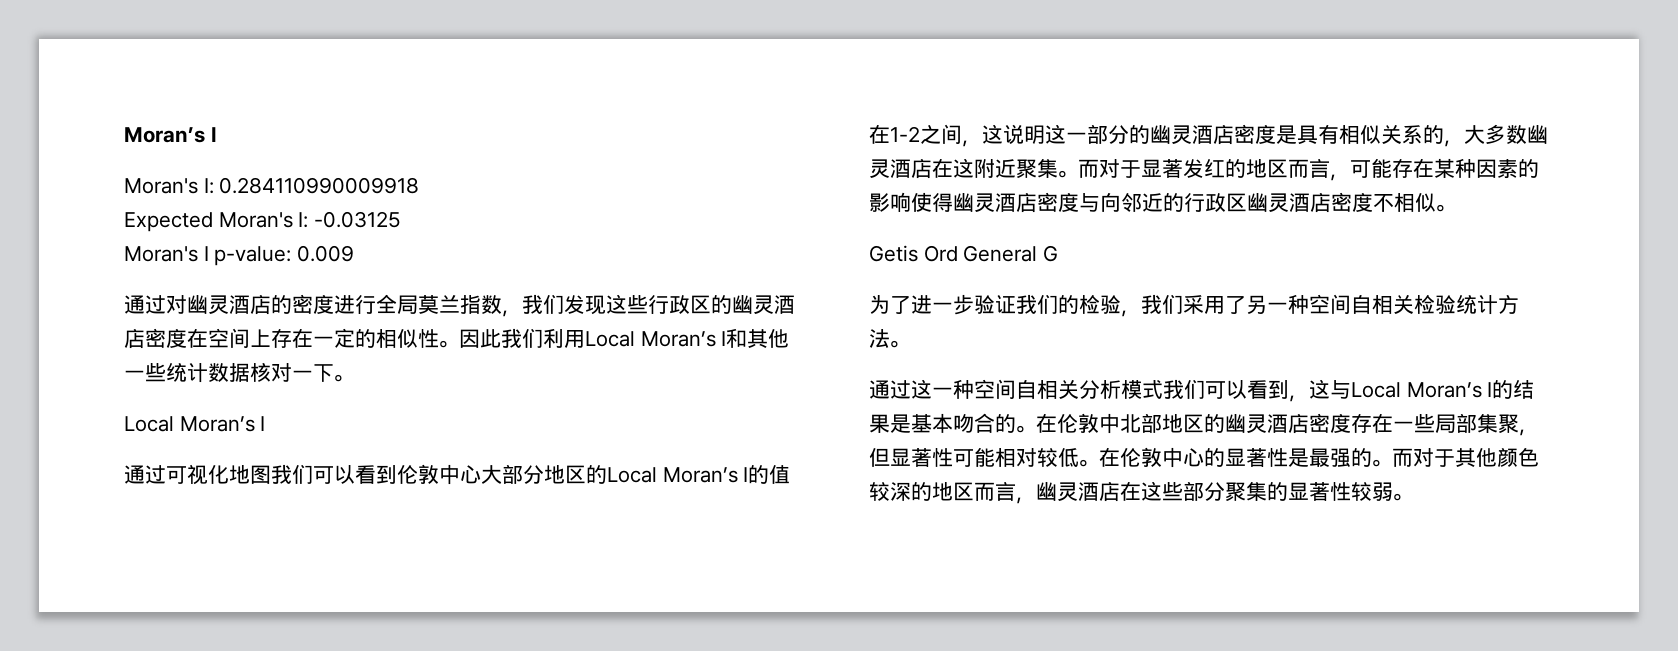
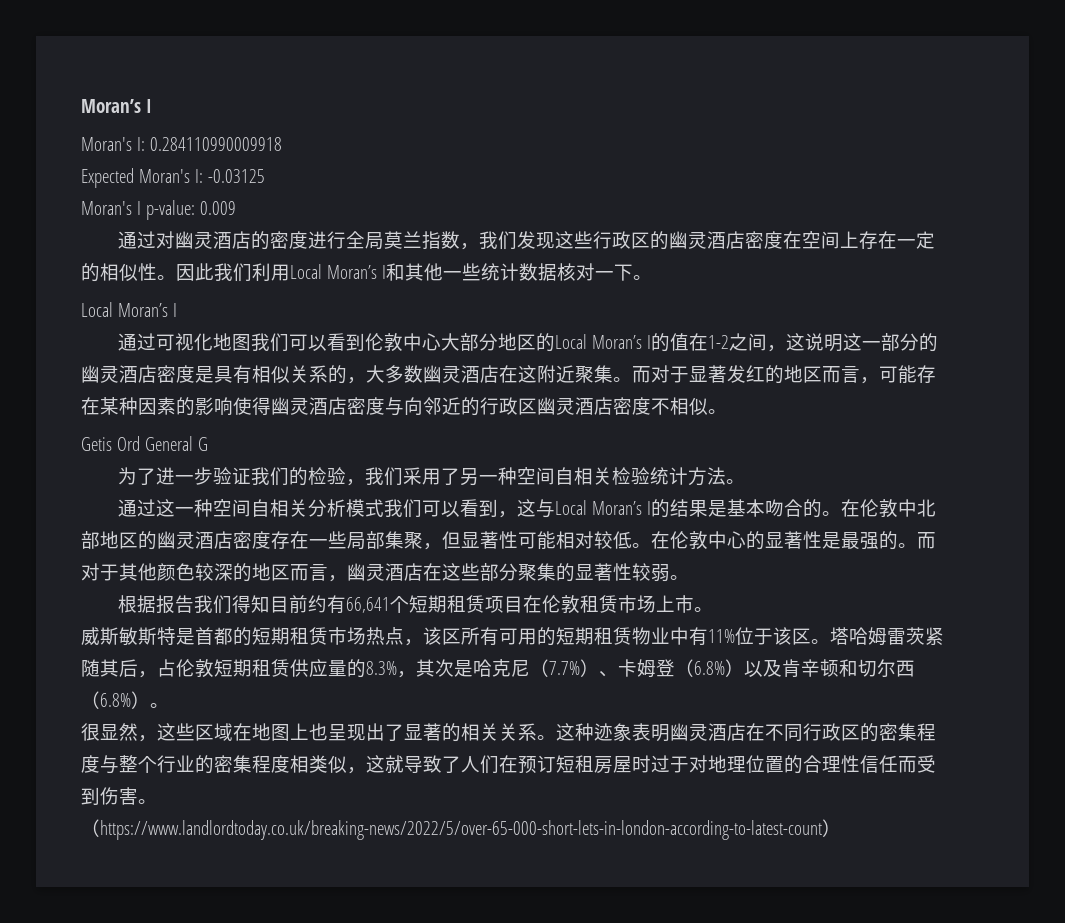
(1413, 497) none -> [118,594,714,614] [81,627,944,646] [81,658,915,678] [81,691,169,709] [81,723,936,742] [81,755,936,774] [81,787,157,805] [81,819,841,840] // 根据报告我们得知目前约有66,641个短期租赁项目在伦敦租赁市场上市。 // 威斯敏斯特是首都的短期租赁市场热点，该区所有可用的短期租赁物业中有11%位于该区。塔哈姆雷茨紧随其后，占伦敦短期租赁供应量的8.3%，其次是哈克尼（7.7%）、卡姆登（6.8%）以及肯辛顿和切尔西（6.8%）。 // 很显然，这些区域在地图上也呈现出了显著的相关关系。这种迹象表明幽灵酒店在不同行政区的密集程度与整个行业的密集程度相类似，这就导致了人们在预订短租房屋时过于对地理位置的合理性信任而受到伤害。 // （https://www.landlordtoday.co.uk/breaking-news/2022/5/over-65-000-short-lets-in-london-according-to-latest-count）

